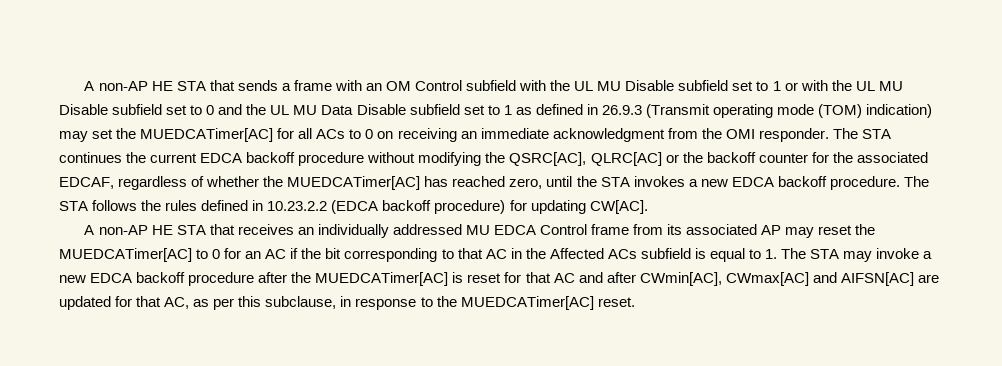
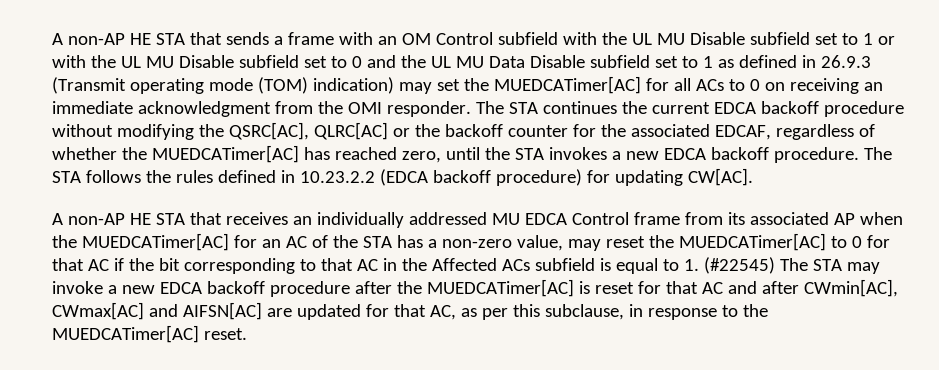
(782, 230) none -> [859,212,903,225] [52,233,563,251] when the MUEDCATimer[AC] for an AC of the STA has a non-zero value,
[245,251,262,259] an -> [52,258,84,271] that
(778, 254) none -> [703,257,775,274] (#22545)

